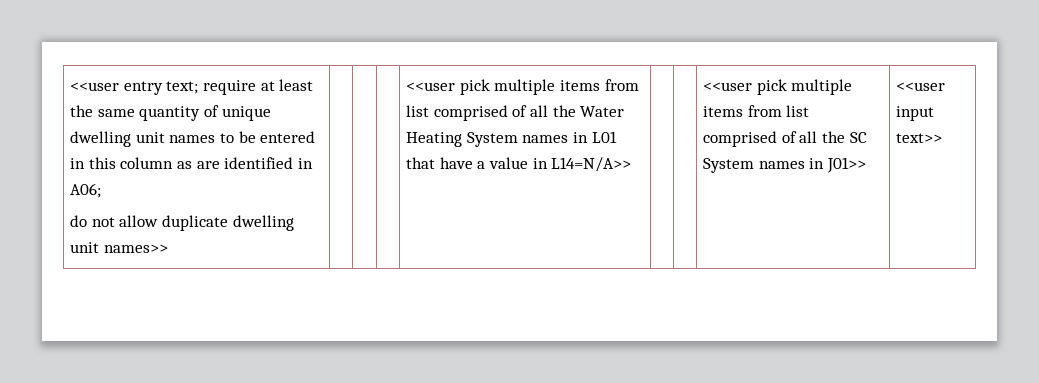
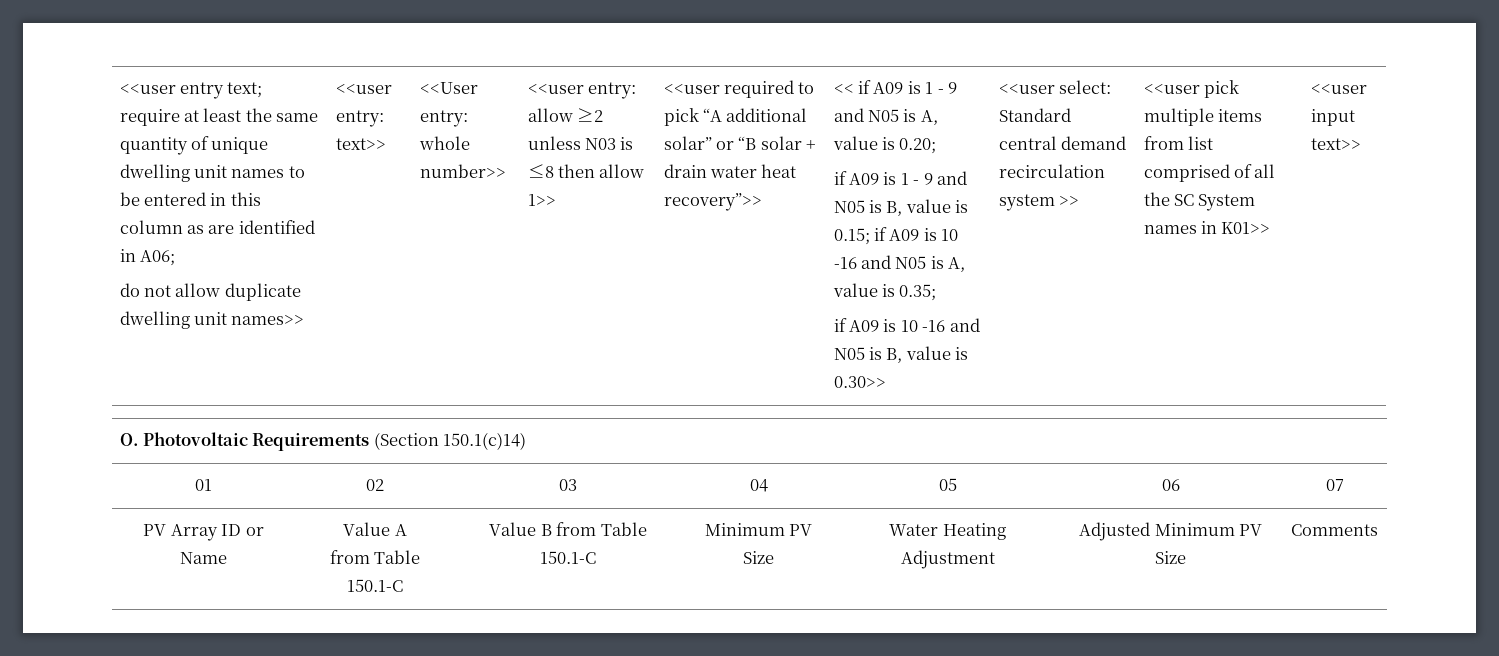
[406,79,639,95] [406,105,625,121] [406,131,617,147] [406,157,632,172] | | | <<user pick multiple items from list comprised of all the Water Heating System names in L01 that have a value in L14=N/A>> | | -> [335,84,392,94] [335,110,384,127] [335,138,386,150] [419,82,478,94] [419,110,468,127] [418,136,470,150] [419,164,506,178] [527,82,636,99] [527,108,603,122] [527,136,634,150] [527,164,645,178] [527,194,556,206] [663,80,815,98] [663,108,808,126] [663,136,817,150] [663,164,797,178] [663,193,762,211] [833,80,958,94] [833,108,938,125] [832,136,937,154] [833,171,968,185] [833,199,969,216] [833,227,959,245] [833,255,966,272] [832,283,937,301] [833,318,980,332] [833,346,969,363] [833,376,886,388] [998,80,1111,94] [998,108,1071,122] [998,136,1126,150] [998,164,1105,178] [998,194,1079,211] <<user entry: text>> | <<User entry: whole number>> | <<user entry: allow ≥2 unless N03 is ≤8 then allow 1>> | <<user required to pick “A additional solar” or “B solar + drain water heat recovery”>> | << if A09 is 1 - 9 and N05 is A, value is 0.20; // if A09 is 1 - 9 and N05 is B, value is 0.15; if A09 is 10 -16 and N05 is A, value is 0.35; // if A09 is 10 -16 and N05 is B, value is 0.30>> | <<user select: Standard central demand recirculation system >>
[827,157,867,173] J01>> -> [1221,222,1271,234] K01>>
(943, 138) none -> [119,432,527,451] [195,479,212,491] [366,479,384,491] [559,479,577,491] [749,479,768,492] [938,478,957,491] [1161,479,1180,491] [1325,479,1344,491] [143,524,264,541] [180,552,227,564] [343,522,407,536] [329,550,421,564] [347,579,403,592] [489,522,647,536] [540,551,596,564] [704,523,813,536] [743,551,774,564] [889,523,1006,540] [900,550,995,569] [1079,522,1262,541] [1155,551,1186,564] [1291,524,1378,536] // O. Photovoltaic Requirements (Section 150.1(c)14) // 01 | 02 | 03 | 04 | 05 | 06 | 07 // PV Array ID or Name | Value A // from Table 150.1-C | Value B from Table 150.1-C | Minimum PV Size | Water Heating Adjustment | Adjusted Minimum PV Size | Comments

